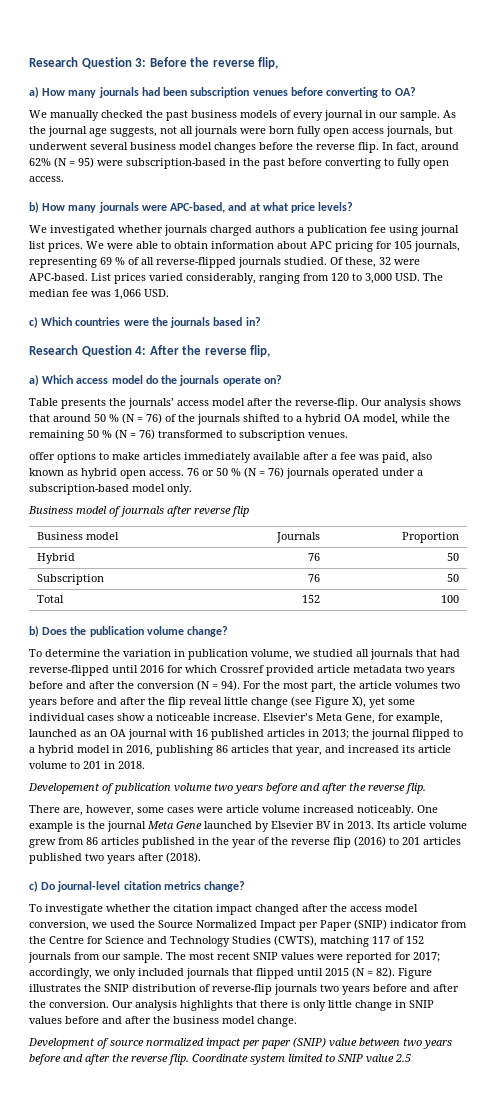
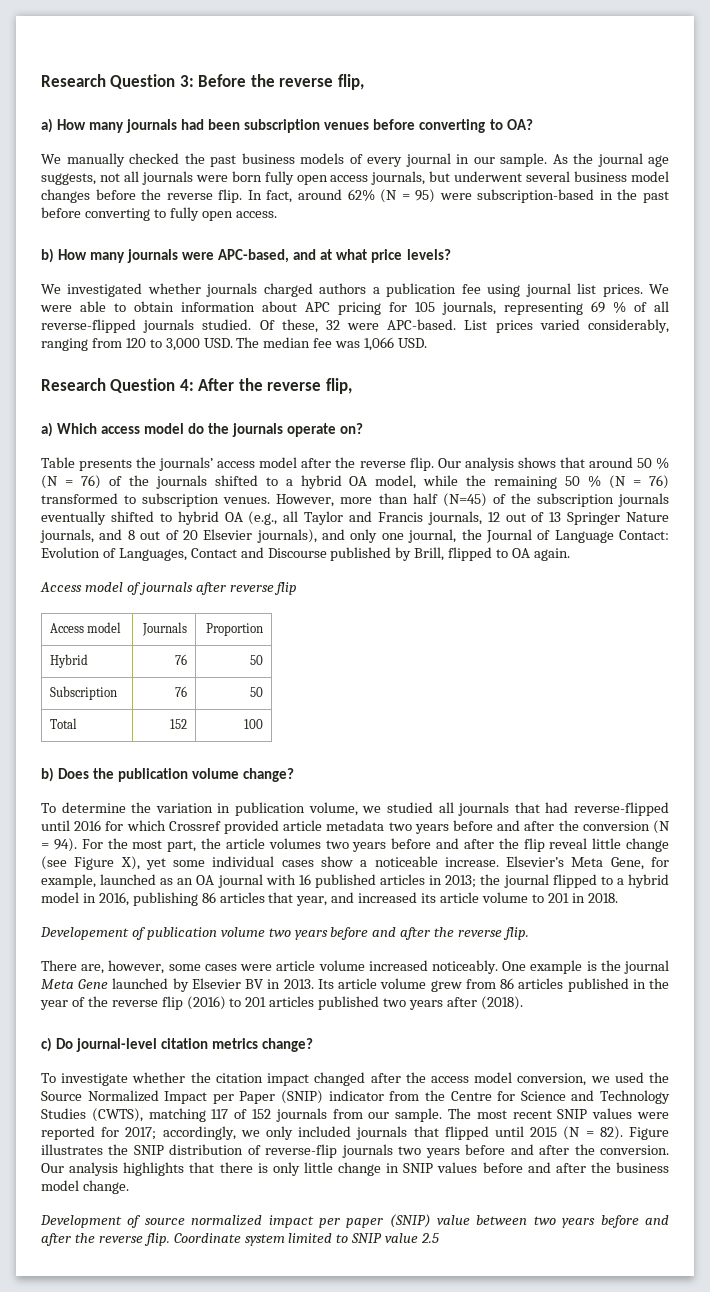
[29,317,261,328] // c) Which countries were the journals based in? -> (428, 343) none
[295,398,358,409] reverse-flip. -> [359,457,434,471] reverse flip.
[29,452,432,463] [29,467,423,479] [29,484,192,495] [28,506,73,514] // offer options to make articles immediately available after a fee was paid, also known as hybrid open access. 76 or 50 % (N = 76) journals operated under a subscription-based model only. // Business -> [276,493,669,507] [41,511,669,525] [40,529,669,543] [41,547,570,561] [40,582,82,592] However, more than half (N=45) of the subscription journals eventually shifted to hybrid OA (e.g., all Taylor and Francis journals, 12 out of 13 Springer Nature journals, and 8 out of 20 Elsevier journals), and only one journal, the Journal of Language Contact: Evolution of Languages, Contact and Discourse published by Brill, flipped to OA again. // Access
[36,532,83,540] Business -> [49,623,84,633] Access

